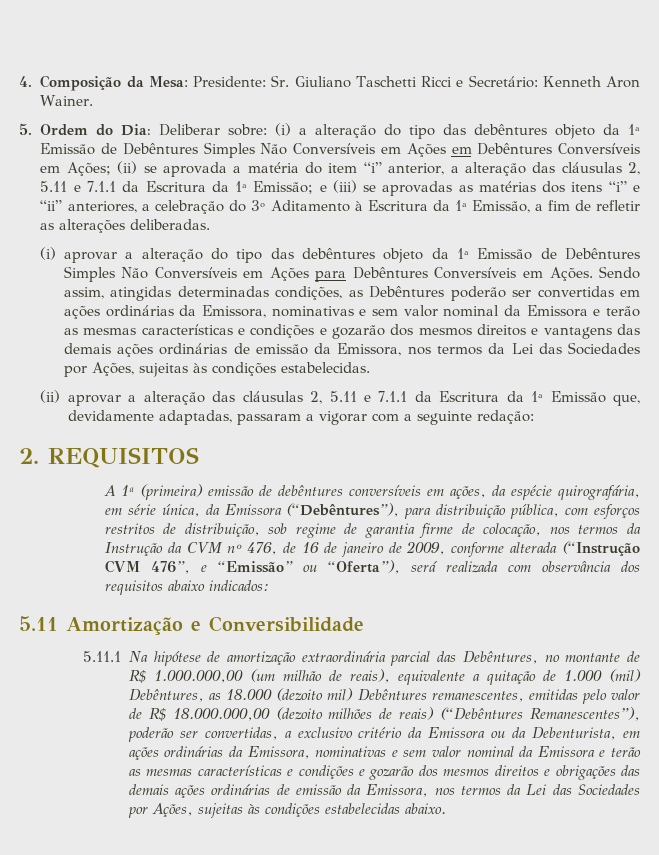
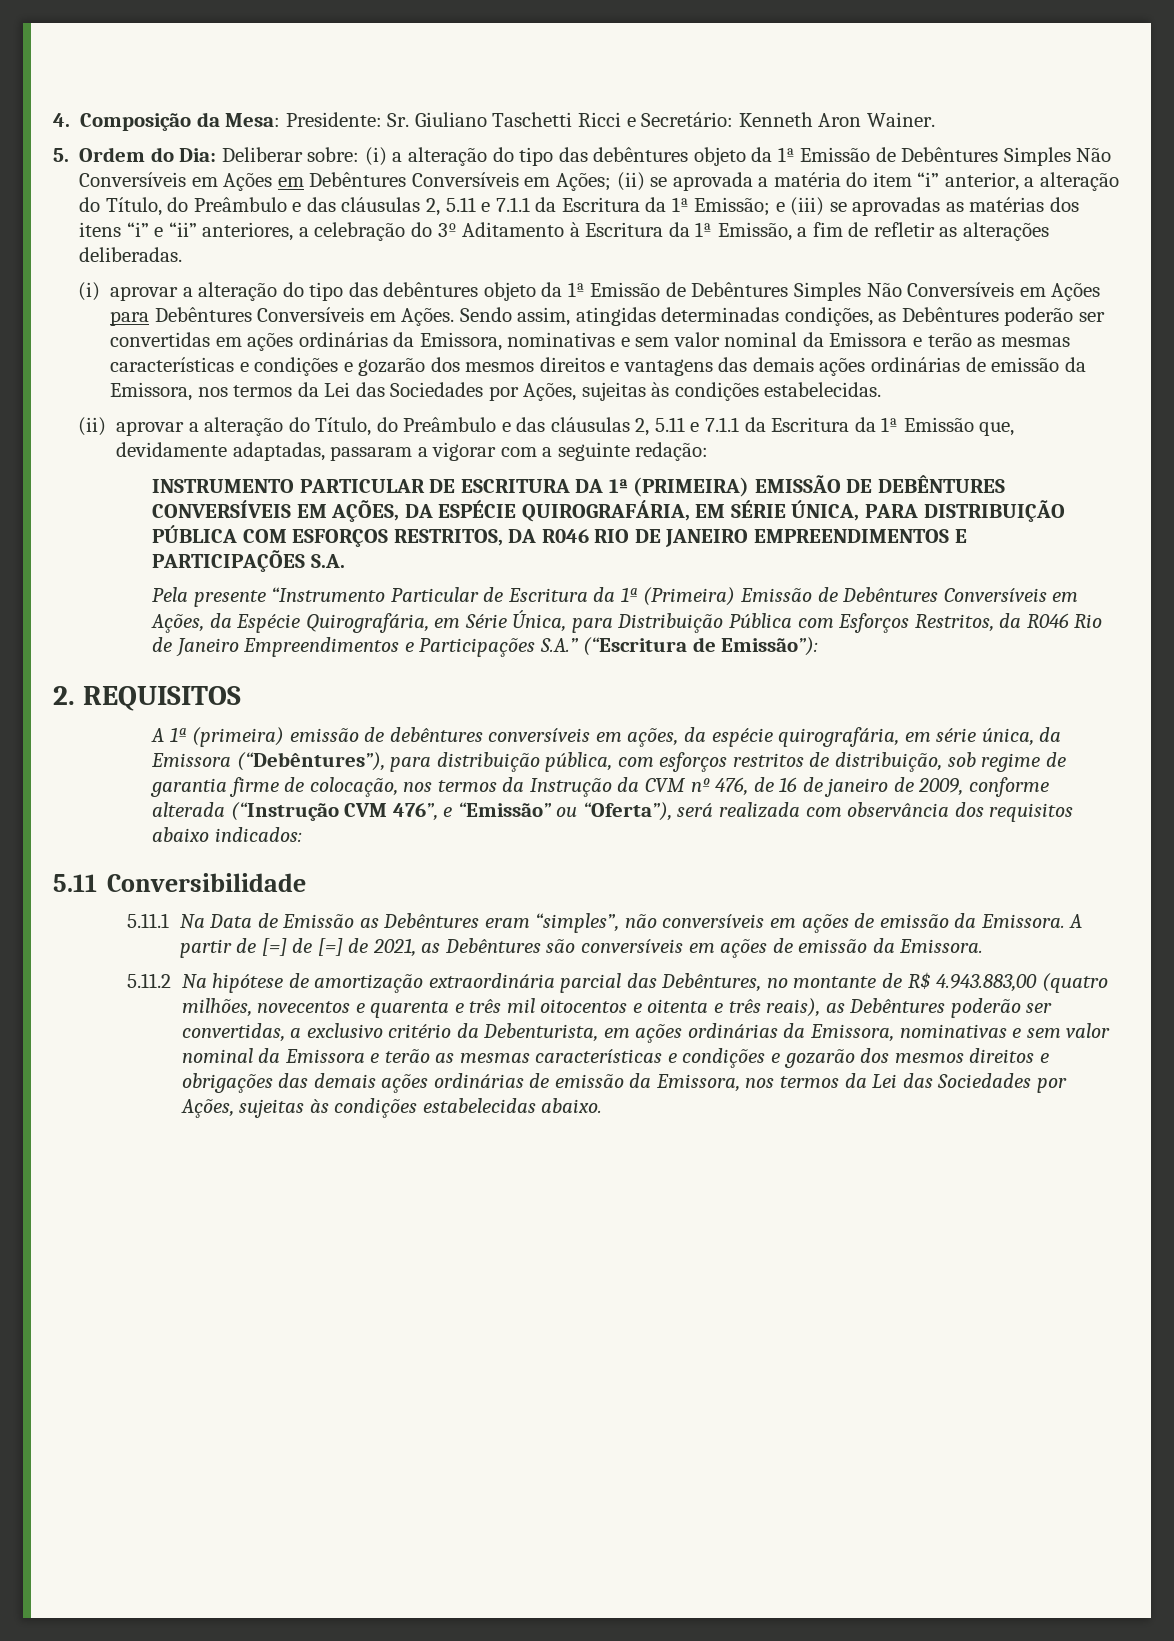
(526, 169) none -> [79,197,302,216] do Título, do Preâmbulo e
(205, 398) none -> [288,417,511,436] do Título, do Preâmbulo e
(534, 417) none -> [152,475,1006,497] [152,500,1065,522] [152,525,967,547] [152,550,345,572] [152,587,1079,607] [151,610,1103,633] [152,637,819,657] // INSTRUMENTO PARTICULAR DE ESCRITURA DA 1ª (PRIMEIRA) EMISSÃO DE DEBÊNTURES CONVERSÍVEIS EM AÇÕES, DA ESPÉCIE QUIROGRAFÁRIA, EM SÉRIE ÚNICA, PARA DISTRIBUIÇÃO PÚBLICA COM ESFORÇOS RESTRITOS, DA R046 RIO DE JANEIRO EMPREENDIMENTOS E PARTICIPAÇÕES S.A. // Pela presente “Instrumento Particular de Escritura da 1ª (Primeira) Emissão de Debêntures Conversíveis em Ações, da Espécie Quirografária, em Série Única, para Distribuição Pública com Esforços Restritos, da R046 Rio de Janeiro Empreendimentos e Participações S.A.” (“Escritura de Emissão”):
[65,617,201,635] Amortização e -> (97, 883) none
(148, 656) none -> [209,913,1083,933] [179,938,984,958] [127,973,207,988] Data de Emissão as Debêntures eram “simples”, não conversíveis em ações de emissão da Emissora. A partir de [=] de [=] de 2021, as Debêntures são conversíveis em ações de emissão da Emissora. // 5.11.2 Na
[153,669,642,685] [128,688,640,704] [128,707,640,721] 1.000.000,00 (um milhão de reais), equivalente a quitação de 1.000 (mil) Debêntures, as 18.000 (dezoito mil) Debêntures remanescentes, emitidas pelo valor de R$ 18.000.000,00 (dezoito milhões de reais) (“Debêntures Remanescentes”), -> [936,973,1108,993] [181,998,946,1018] 4.943.883,00 (quatro milhões, novecentos e quarenta e três mil oitocentos e oitenta e três reais), as Debêntures
[428,727,527,738] Emissora ou da -> (479, 1030) none

